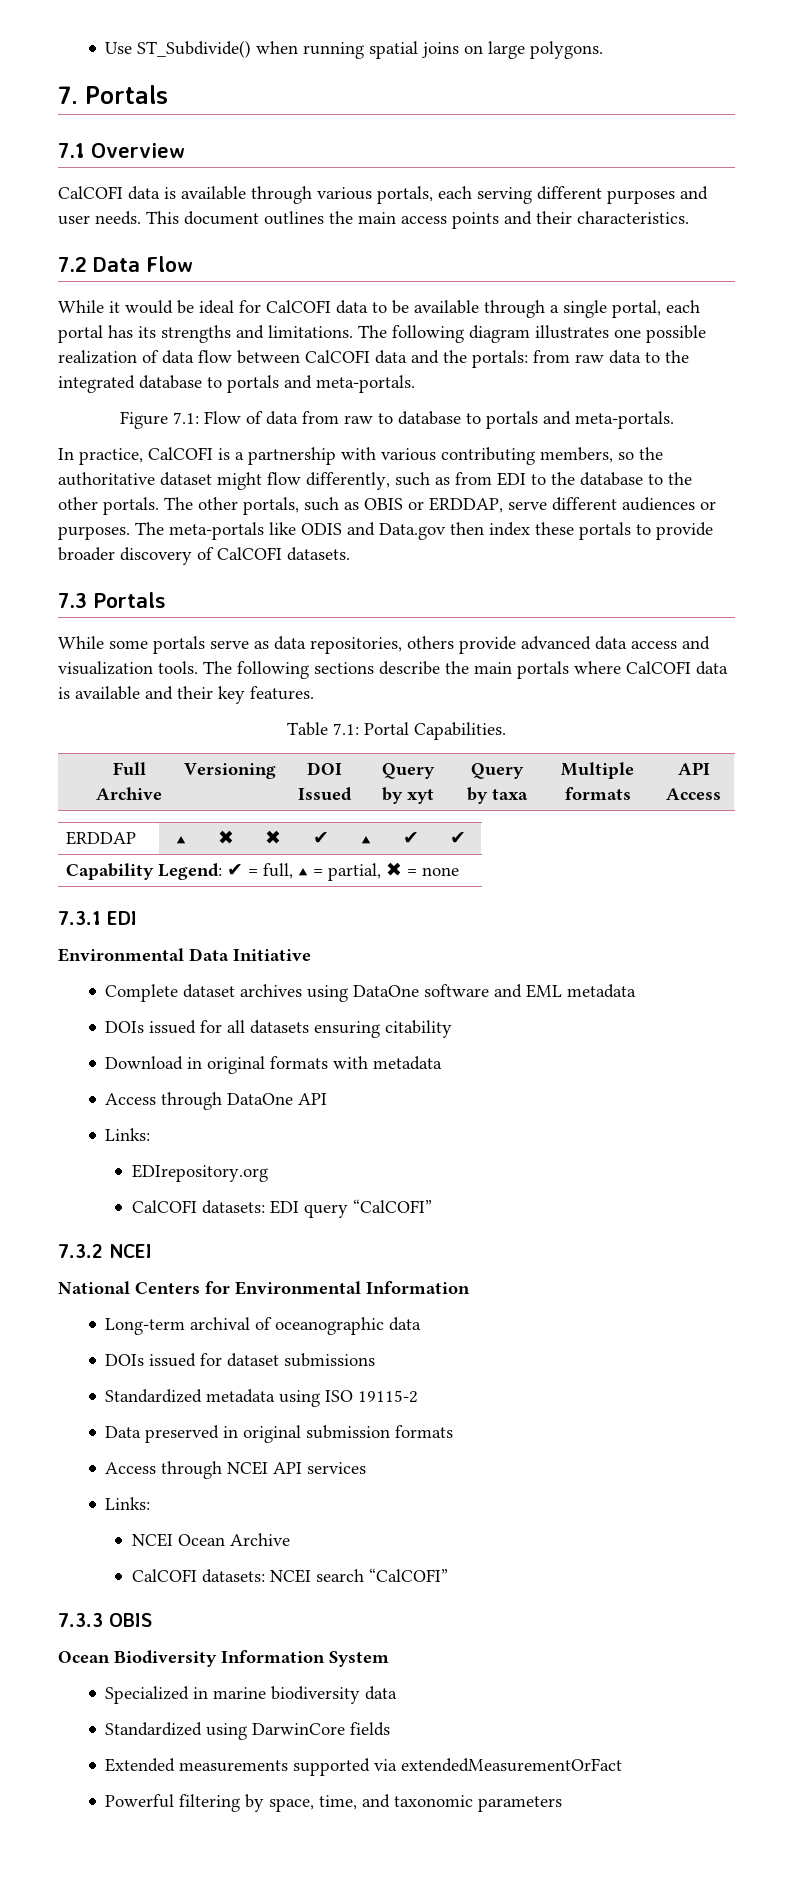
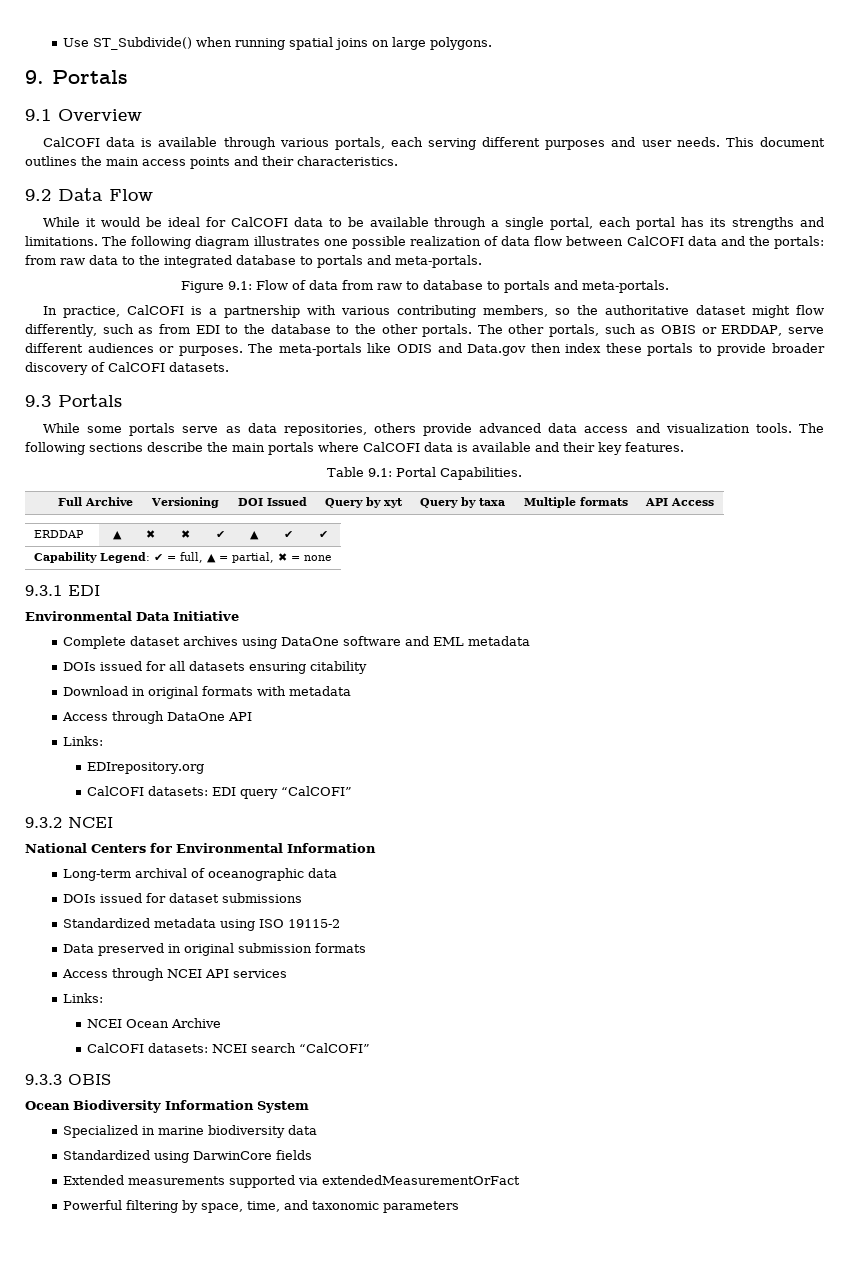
[58,85,168,104] [58,143,85,158] 7. Portals // 7.1 -> [25,70,128,84] [25,109,51,121] 9. Portals // 9.1
[58,257,87,272] 7.2 -> [25,189,51,201] 9.2
[172,412,199,424] 7.1: -> [227,281,252,290] 9.1:
[58,593,87,608] 7.3 -> [25,395,51,407] 9.3
[333,723,359,735] 7.1: -> [368,468,392,477] 9.1:
[58,911,101,925] 7.3.1 -> [25,585,62,596] 9.3.1
[58,1244,103,1258] 7.3.2 -> [25,817,62,828] 9.3.2
[58,1613,103,1627] 7.3.3 -> [25,1074,62,1085] 9.3.3

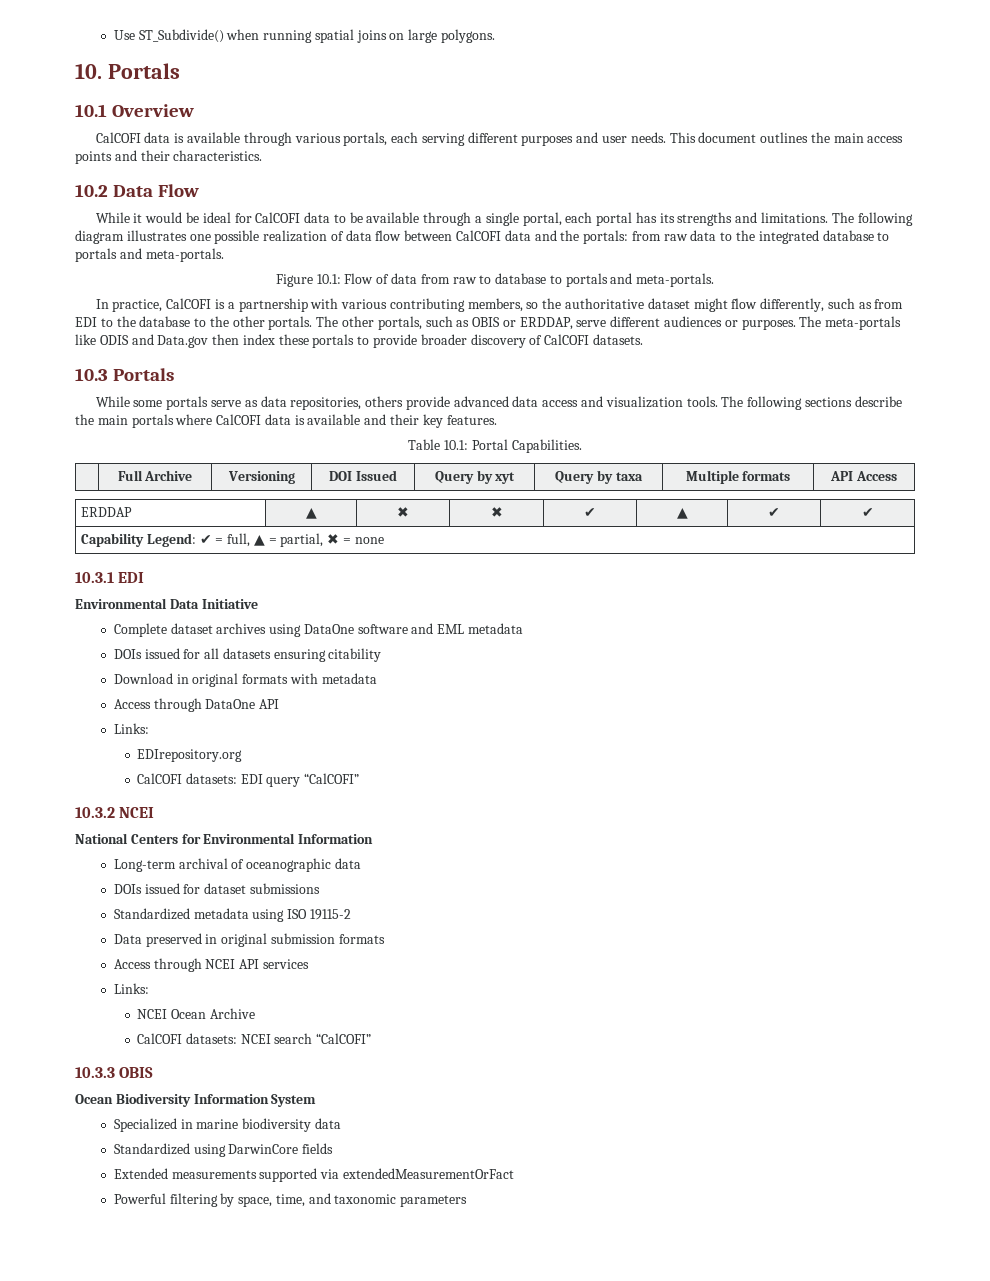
[25,70,128,84] [25,109,51,121] 9. Portals // 9.1 -> [75,63,180,79] [75,104,107,117] 10. Portals // 10.1
[25,189,51,201] 9.2 -> [75,184,108,197] 10.2
[227,281,252,290] 9.1: -> [316,274,341,284] 10.1:
[25,395,51,407] 9.3 -> [75,368,108,381] 10.3
[368,468,392,477] 9.1: -> [444,440,469,450] 10.1:
[25,585,62,596] 9.3.1 -> [75,572,114,583] 10.3.1
[25,817,62,828] 9.3.2 -> [75,807,115,818] 10.3.2
[25,1074,62,1085] 9.3.3 -> [75,1067,115,1078] 10.3.3

